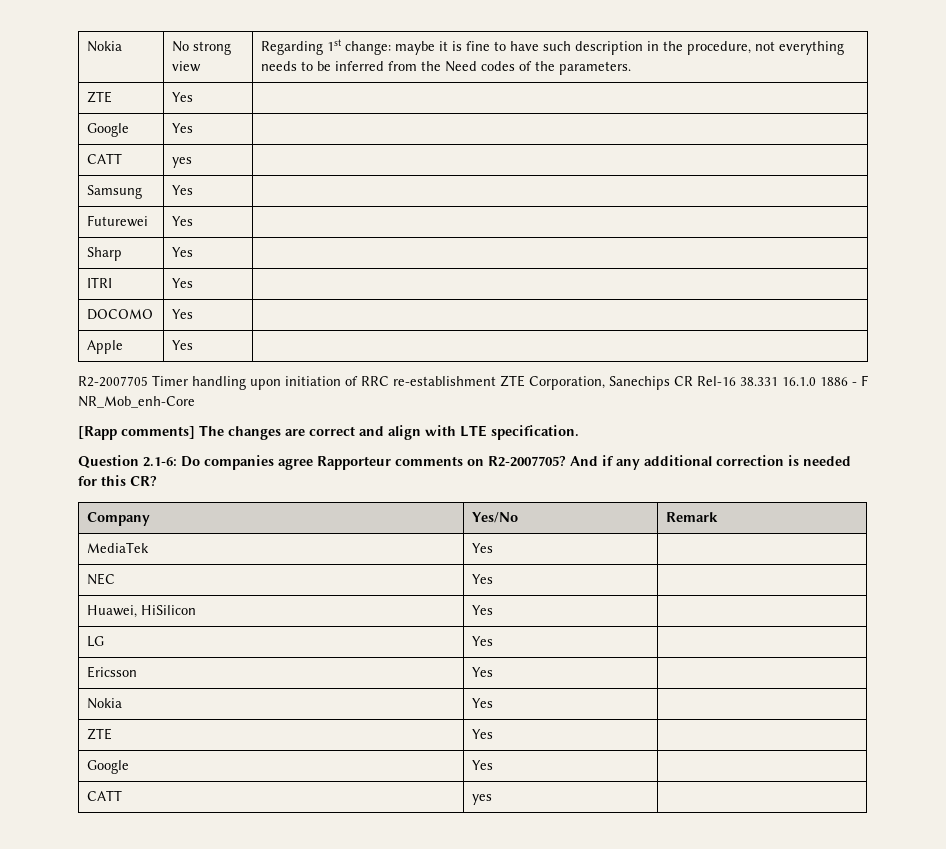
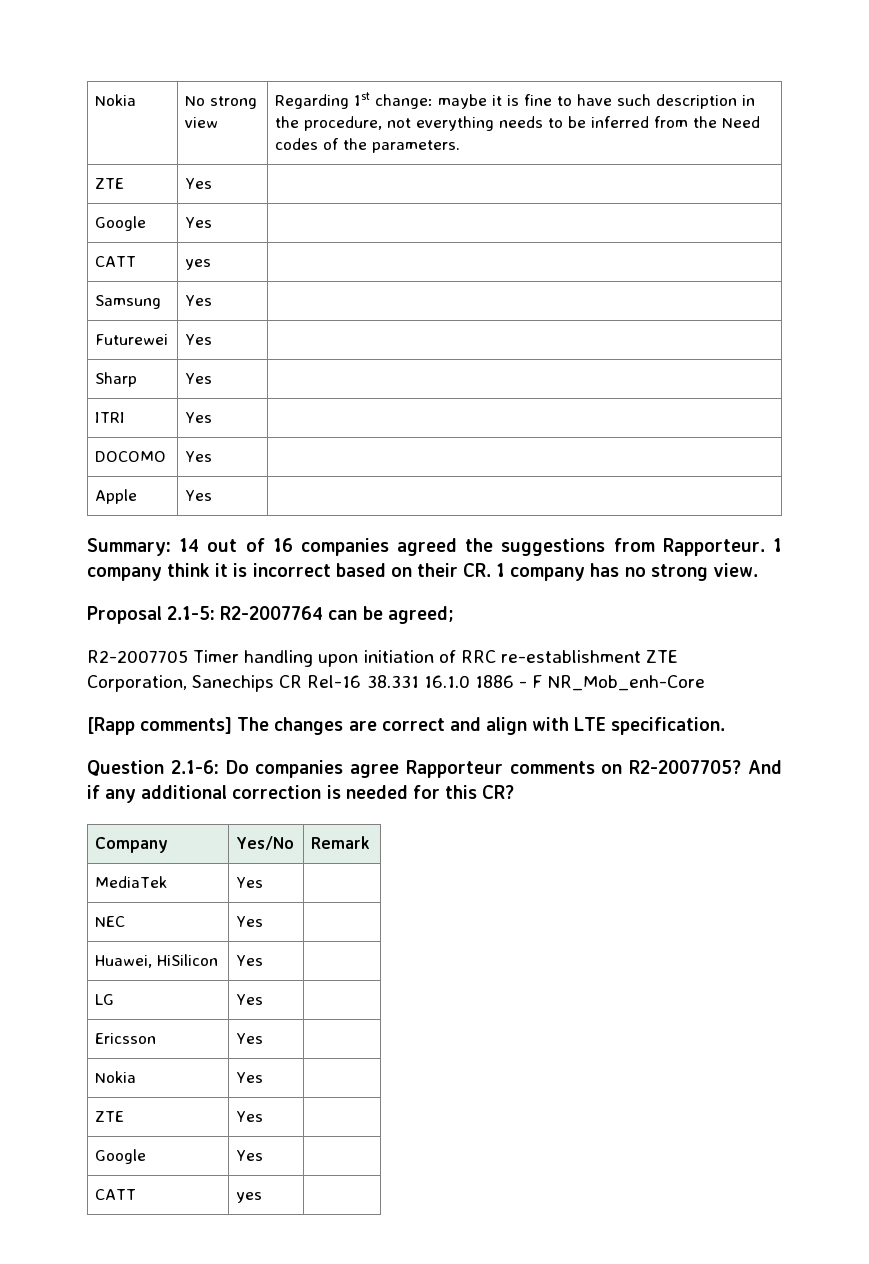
(194, 345) none -> [87,538,782,556] [87,563,758,581] [87,606,454,624] // Summary: 14 out of 16 companies agreed the suggestions from Rapporteur. 1 company think it is incorrect based on their CR. 1 company has no strong view. // Proposal 2.1-5: R2-2007764 can be agreed;

